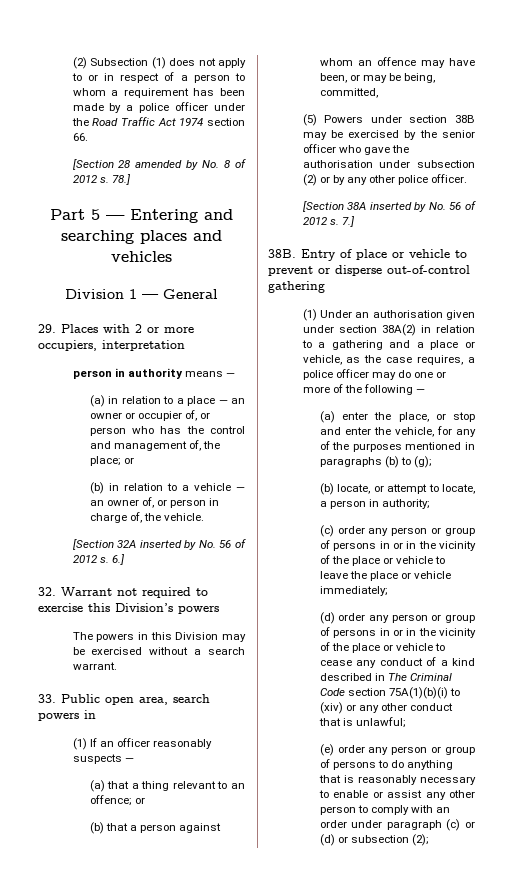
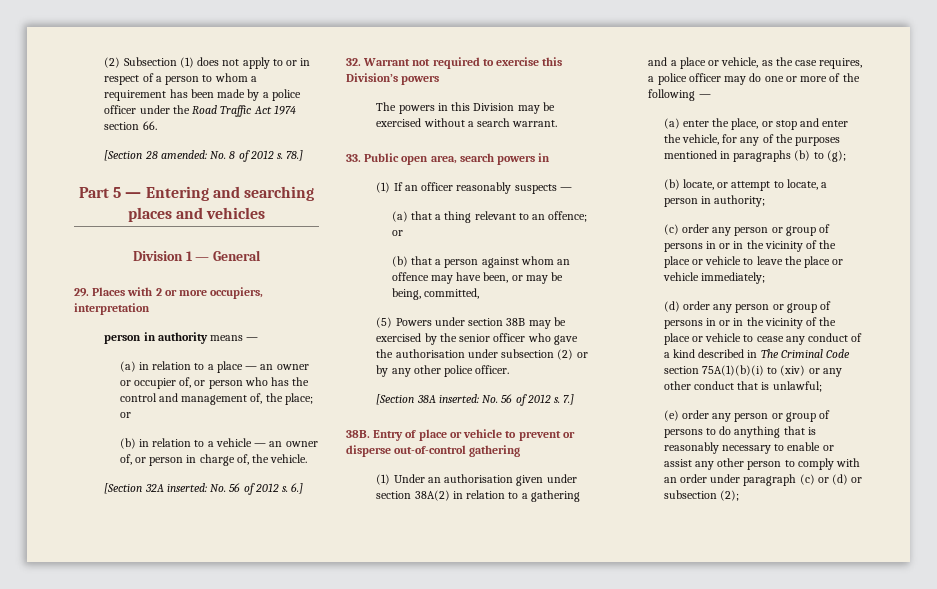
[135,160,199,170] amended by -> [160,150,207,159] amended:
[139,540,197,550] inserted by -> [166,483,207,492] inserted:
[369,202,427,212] inserted by -> [438,394,479,403] inserted:

